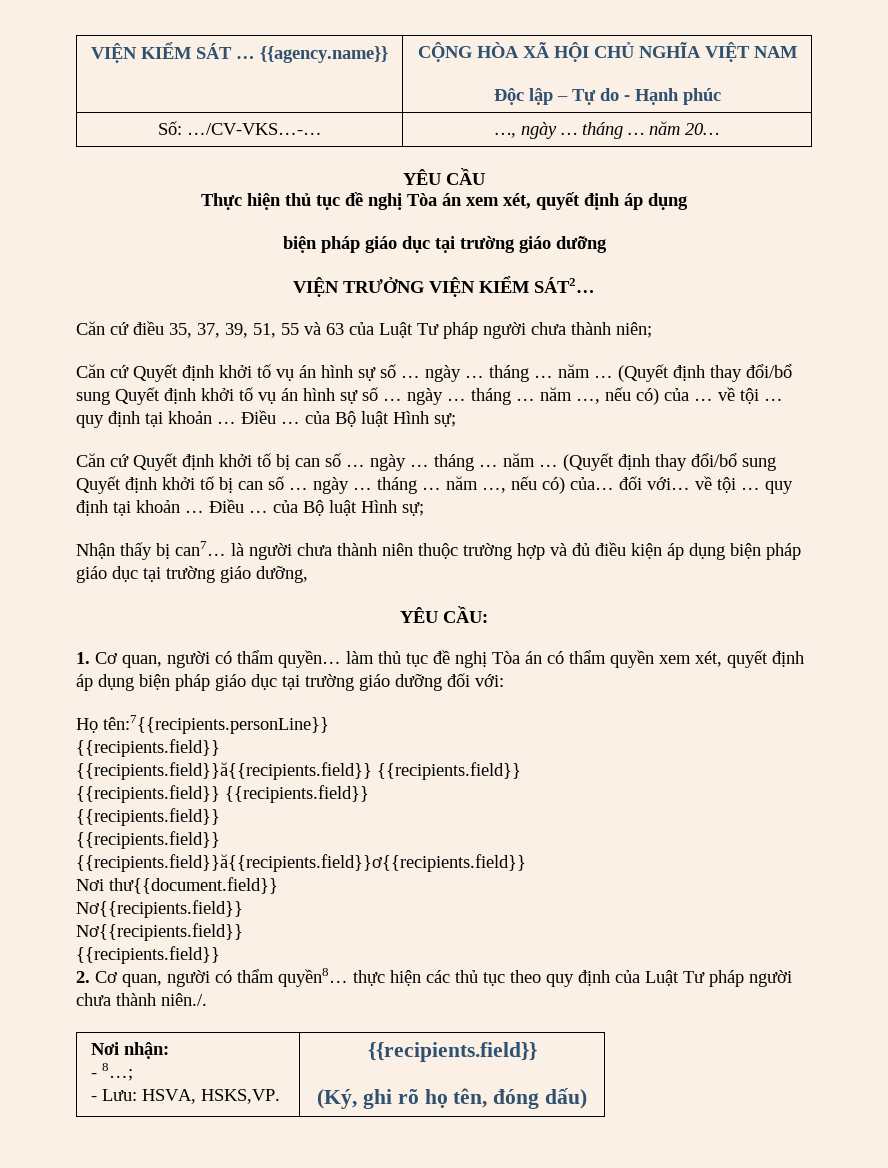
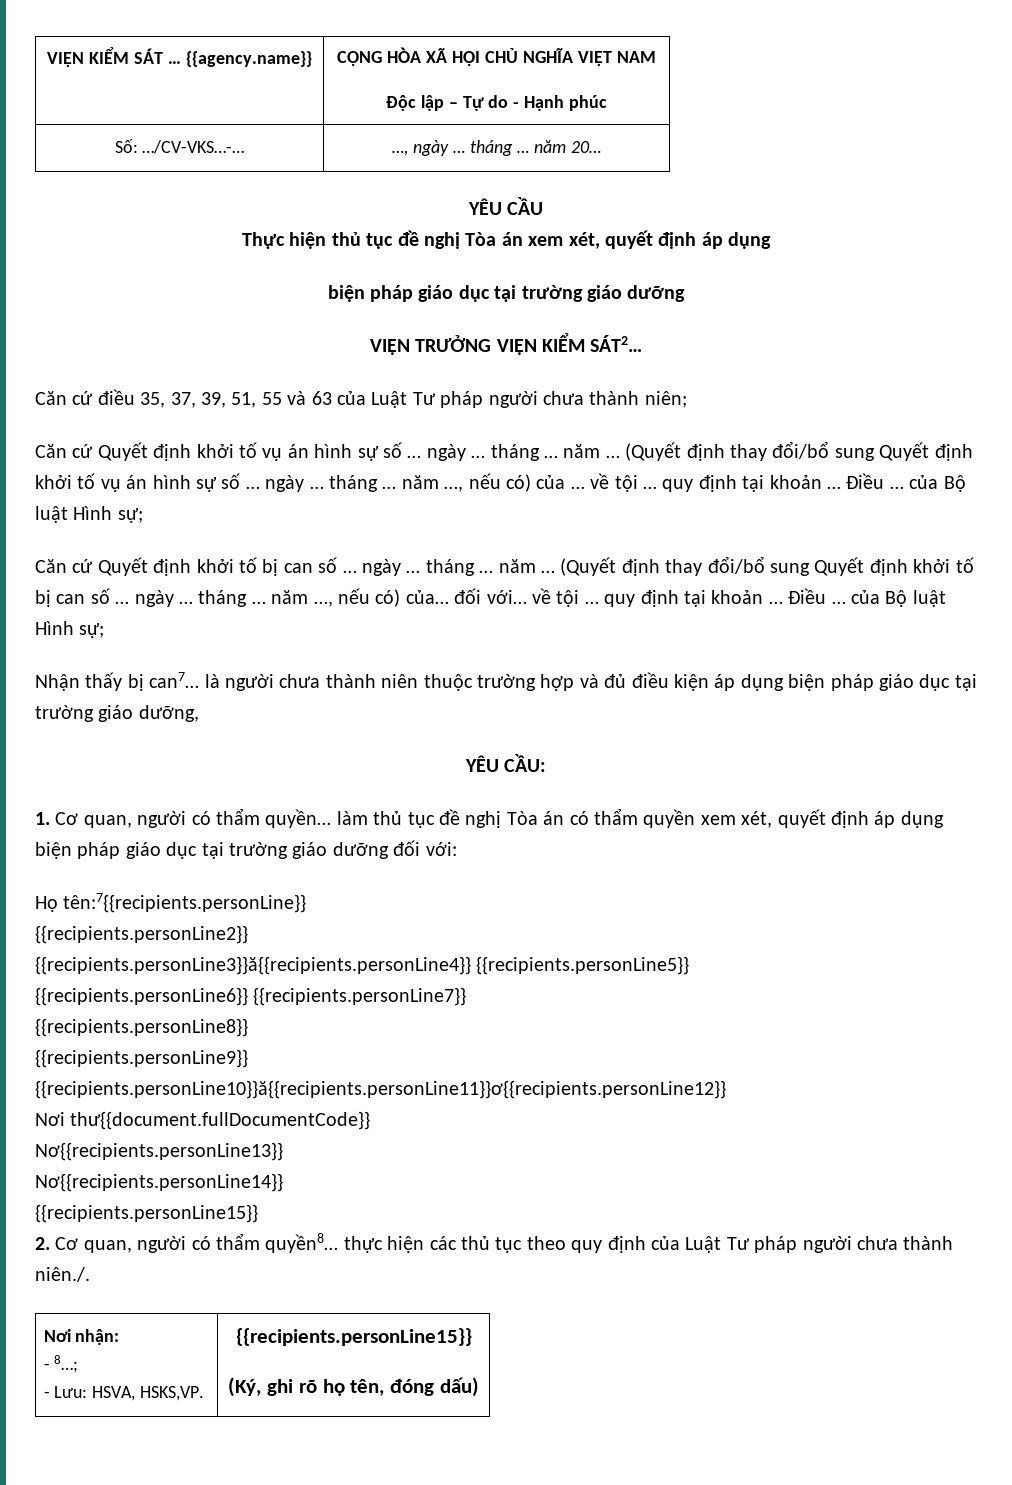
[76,739,220,757] [76,762,521,780] [76,785,369,803] [76,808,220,826] [76,831,220,849] [76,854,526,872] [76,877,278,894] [76,900,243,918] [76,923,243,941] [76,946,220,964] {{recipients.field}} // {{recipients.field}}ă{{recipients.field}} {{recipients.field}} // {{recipients.field}} {{recipients.field}} // {{recipients.field}} // {{recipients.field}} // {{recipients.field}}ă{{recipients.field}}ơ{{recipients.field}} // Nơi thư{{document.field}} // Nơ{{recipients.field}} // Nơ{{recipients.field}} // {{recipients.field}} -> [35,925,248,944] [35,956,690,975] [35,987,467,1006] [35,1018,248,1037] [35,1049,248,1068] [35,1080,726,1099] [35,1111,371,1130] [35,1142,283,1161] [35,1173,283,1192] [35,1204,258,1223] {{recipients.personLine2}} // {{recipients.personLine3}}ă{{recipients.personLine4}} {{recipients.personLine5}} // {{recipients.personLine6}} {{recipients.personLine7}} // {{recipients.personLine8}} // {{recipients.personLine9}} // {{recipients.personLine10}}ă{{recipients.personLine11}}ơ{{recipients.personLine12}} // Nơi thư{{document.fullDocumentCode}} // Nơ{{recipients.personLine13}} // Nơ{{recipients.personLine14}} // {{recipients.personLine15}}
[367,1042,537,1062] {{recipients.field}} -> [235,1328,472,1346] {{recipients.personLine15}}

